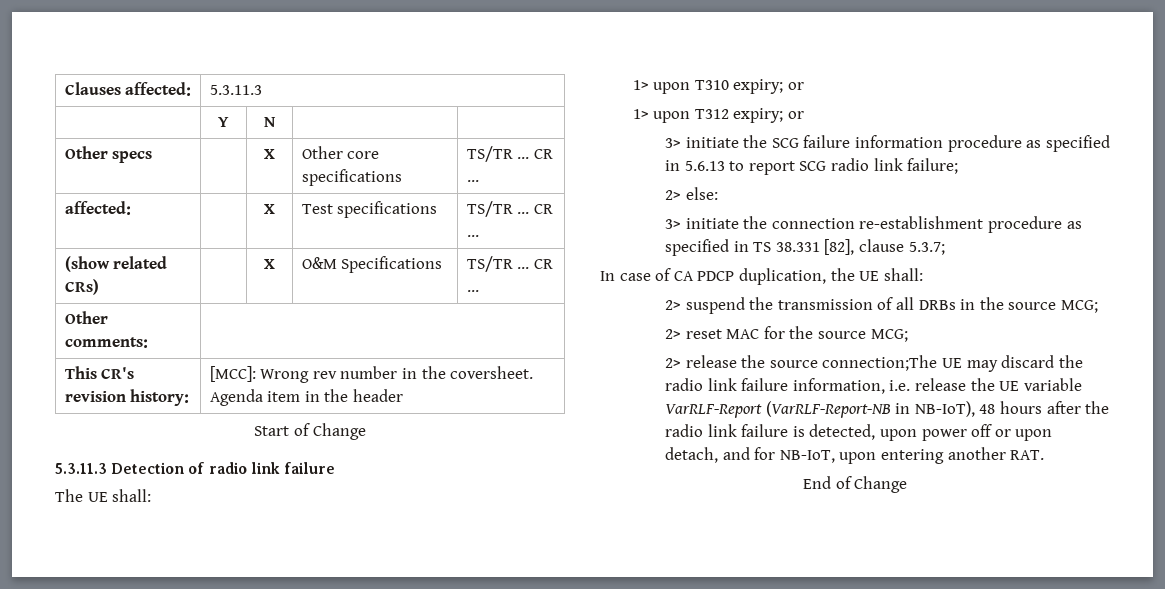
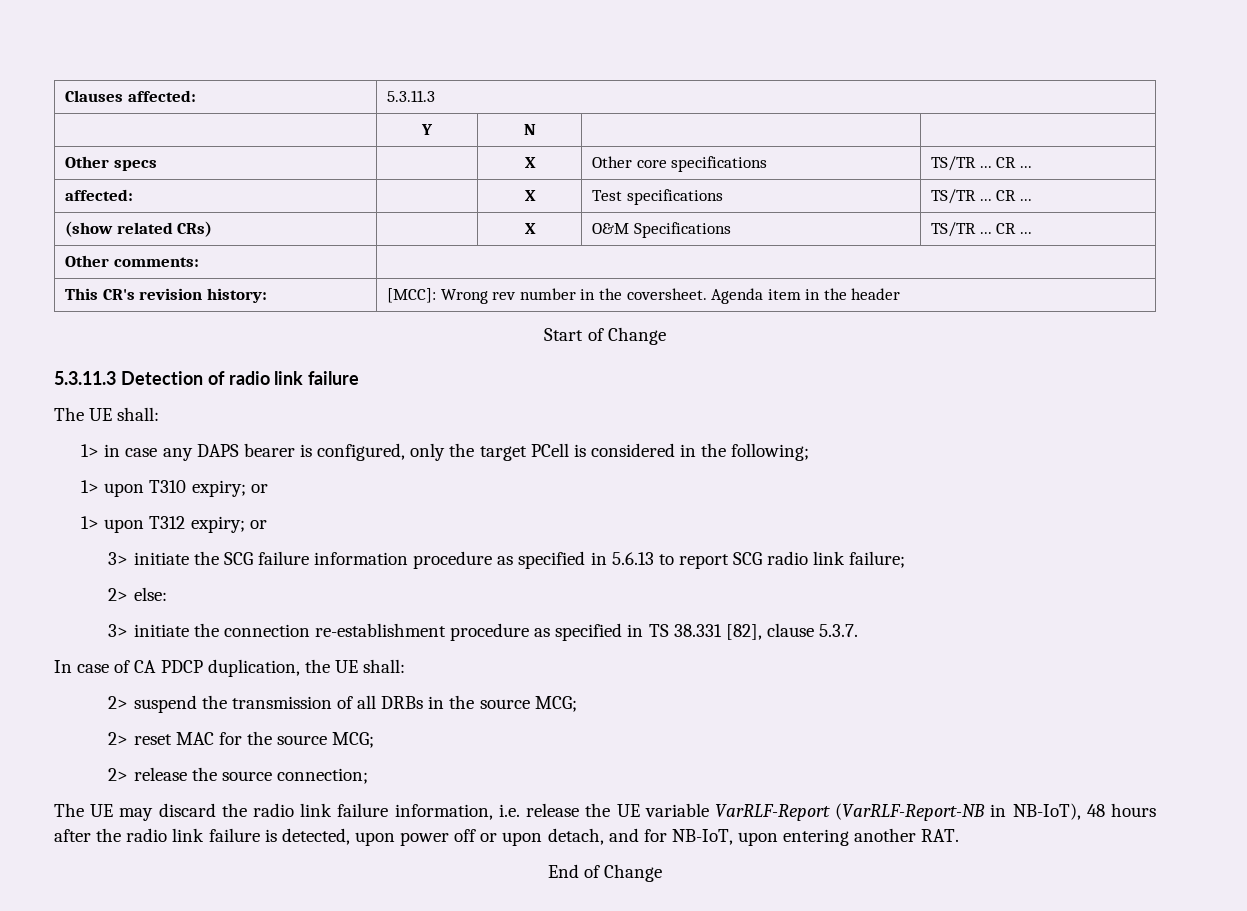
(152, 495) none -> [81,443,810,461] // 1> in case any DAPS bearer is configured, only the target PCell is considered in the following;
[908,242,945,255] 5.3.7; -> [819,624,859,637] 5.3.7.
[822,355,938,371] connection;The -> [276,768,368,784] [54,803,84,817] connection; // The

